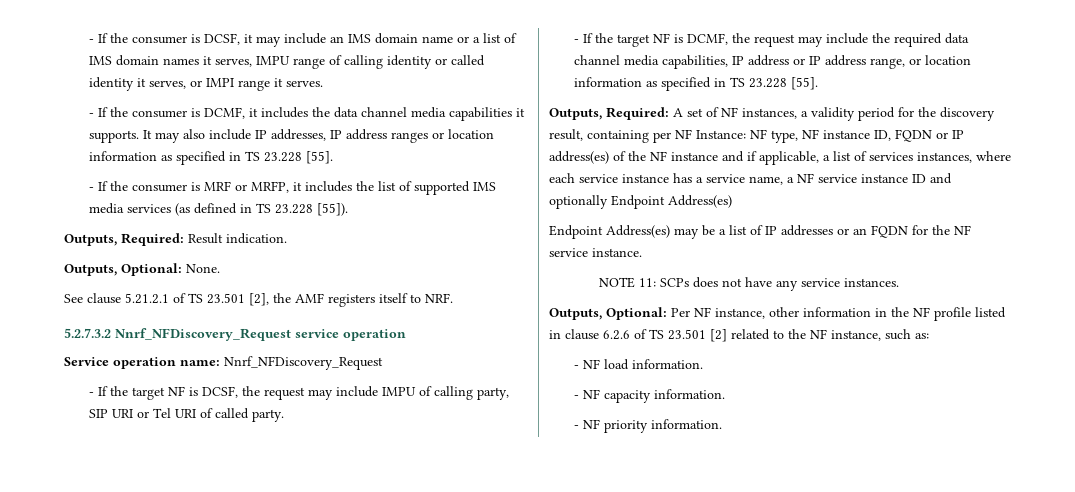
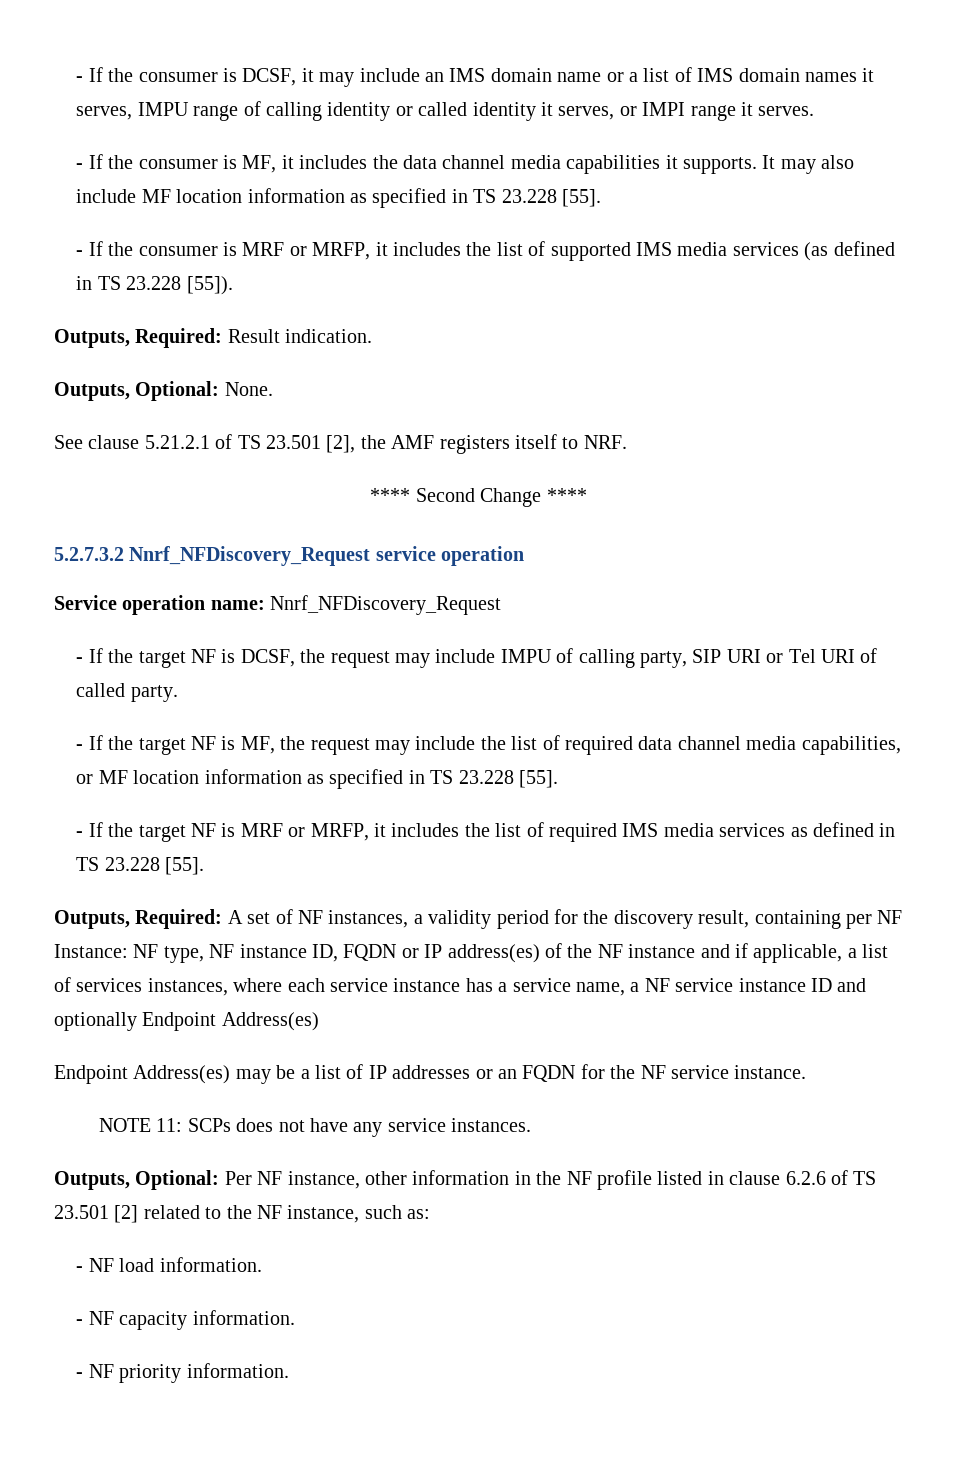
[204,107,246,119] DCMF, -> [242,155,277,173] MF,
[255,129,445,143] IP addresses, IP address ranges or -> [141,189,171,203] MF
(453, 298) none -> [370,488,587,507] // **** Second Change ****
[687,33,729,45] DCMF, -> [240,736,275,754] MF,
(891, 38) none -> [511,735,560,750] list of
[732,55,972,69] [574,77,819,91] IP address or IP address range, or location information as specified in TS 23.228 [55]. -> [76,769,559,789] [76,822,896,842] [76,857,205,875] or MF location information as specified in TS 23.228 [55]. // - If the target NF is MRF or MRFP, it includes the list of required IMS media services as defined in TS 23.228 [55].

